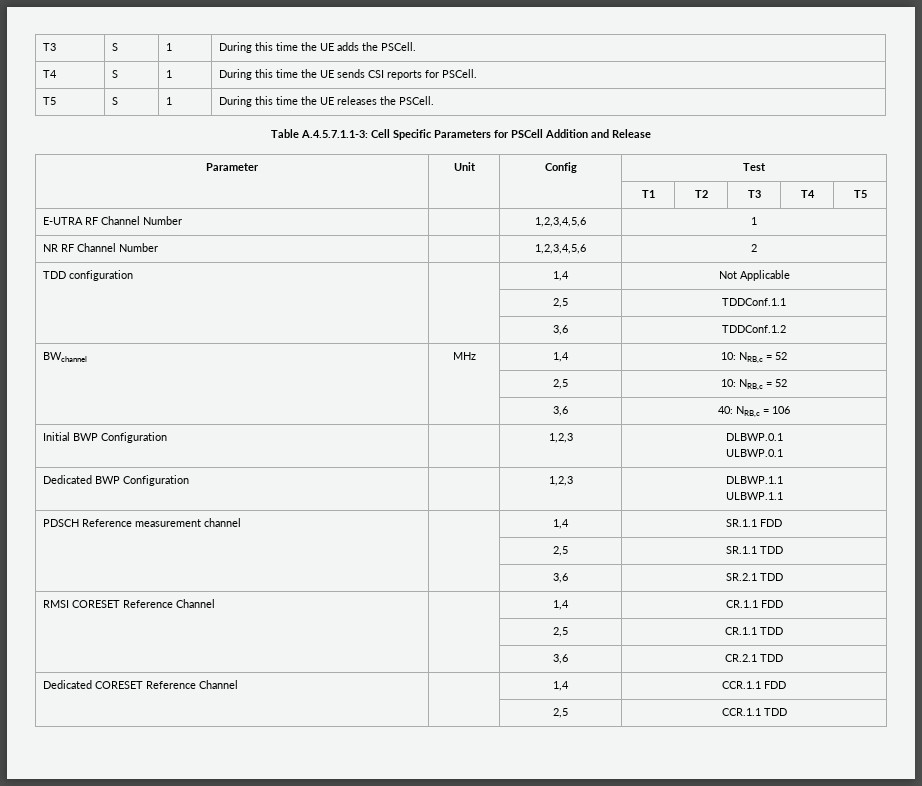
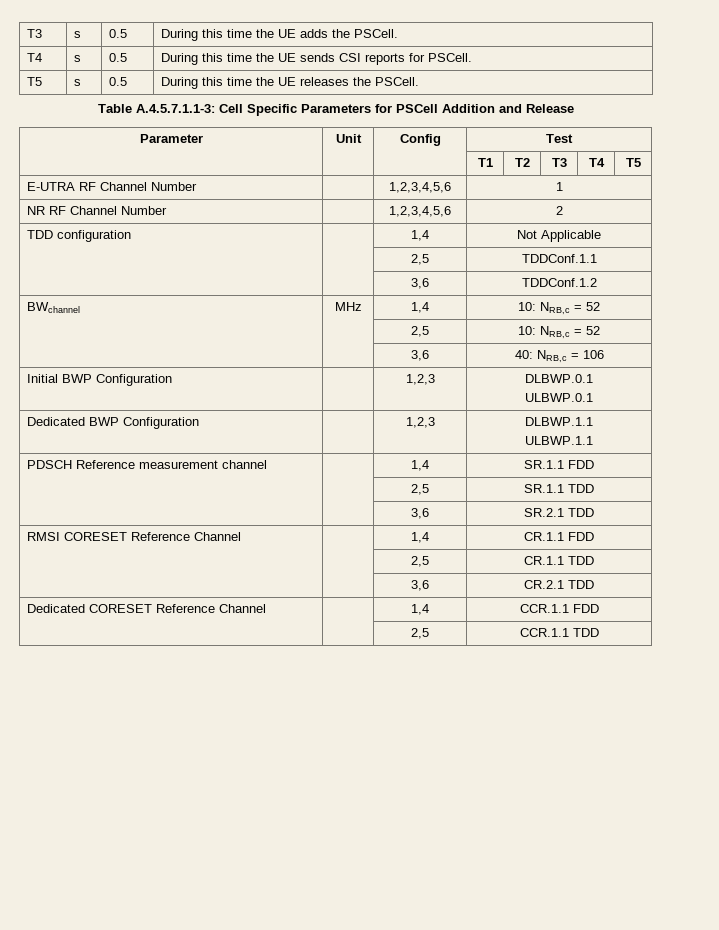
[42,43,56,51] [111,43,118,51] [165,43,172,51] T3 | S | 1 -> [26,29,42,38] [73,31,81,38] [108,29,127,38] T3 | s | 0.5
[111,70,118,78] [165,70,172,78] S | 1 -> [73,55,81,62] [108,53,127,62] s | 0.5
[111,97,118,105] [165,97,172,105] S | 1 -> [73,79,81,86] [108,77,127,86] s | 0.5

